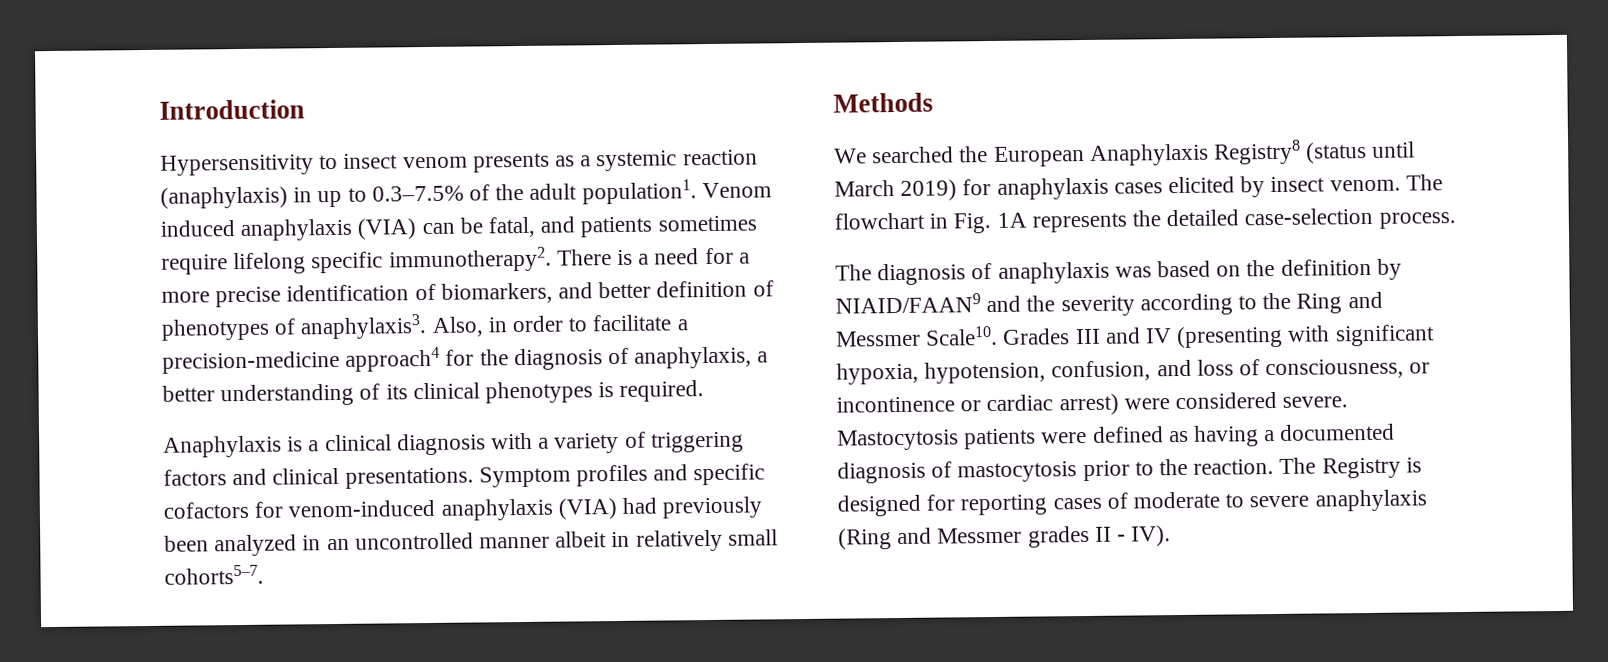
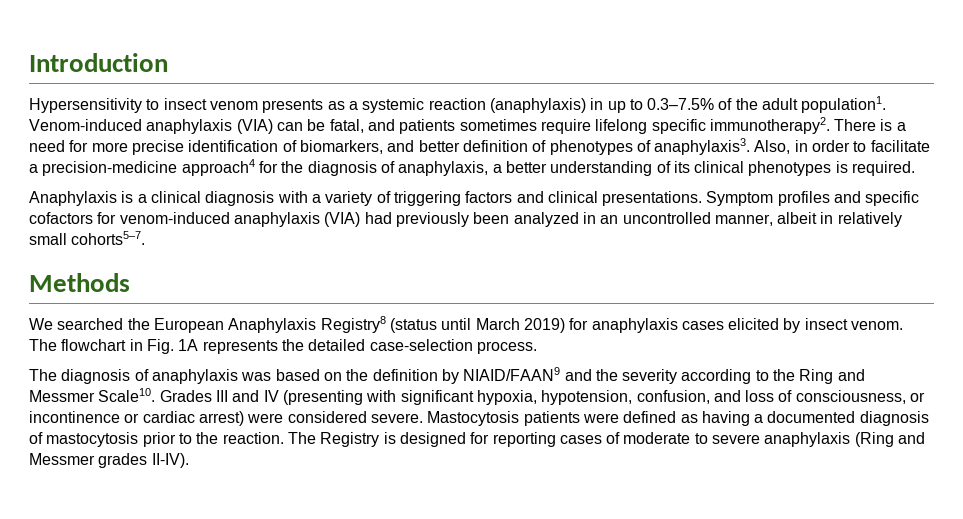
[701,182,772,199] [160,220,235,237] Venom induced -> [29,119,142,131] Venom-induced
[738,252,750,264] a -> (89, 146) none
[479,536,551,549] manner -> [714,214,773,226] manner,
[1094,525,1172,547] II - IV). -> [151,453,189,468] II-IV).

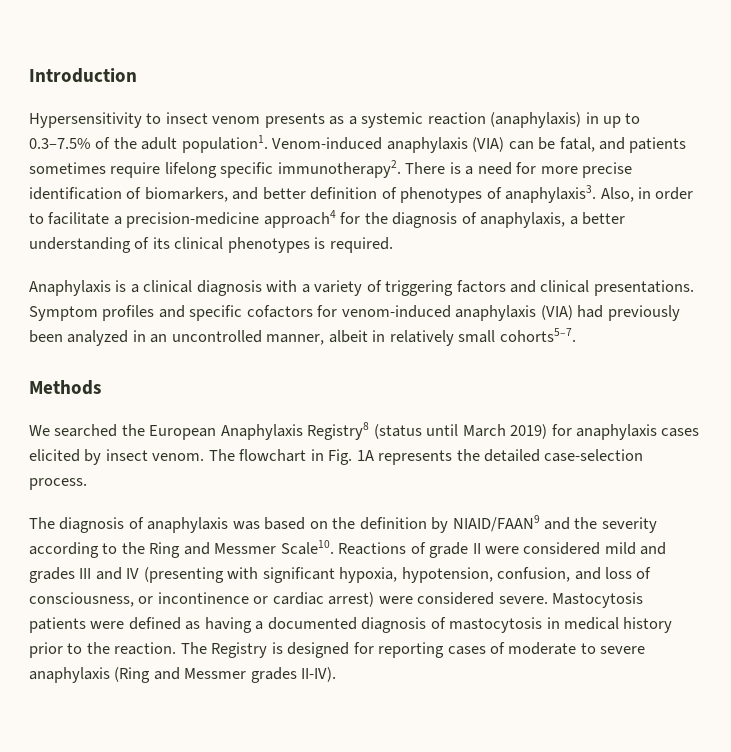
[159,390,212,402] Grades -> [338,542,667,558] [29,567,75,583] Reactions of grade II were considered mild and grades
(139, 439) none -> [546,617,673,633] in medical history

